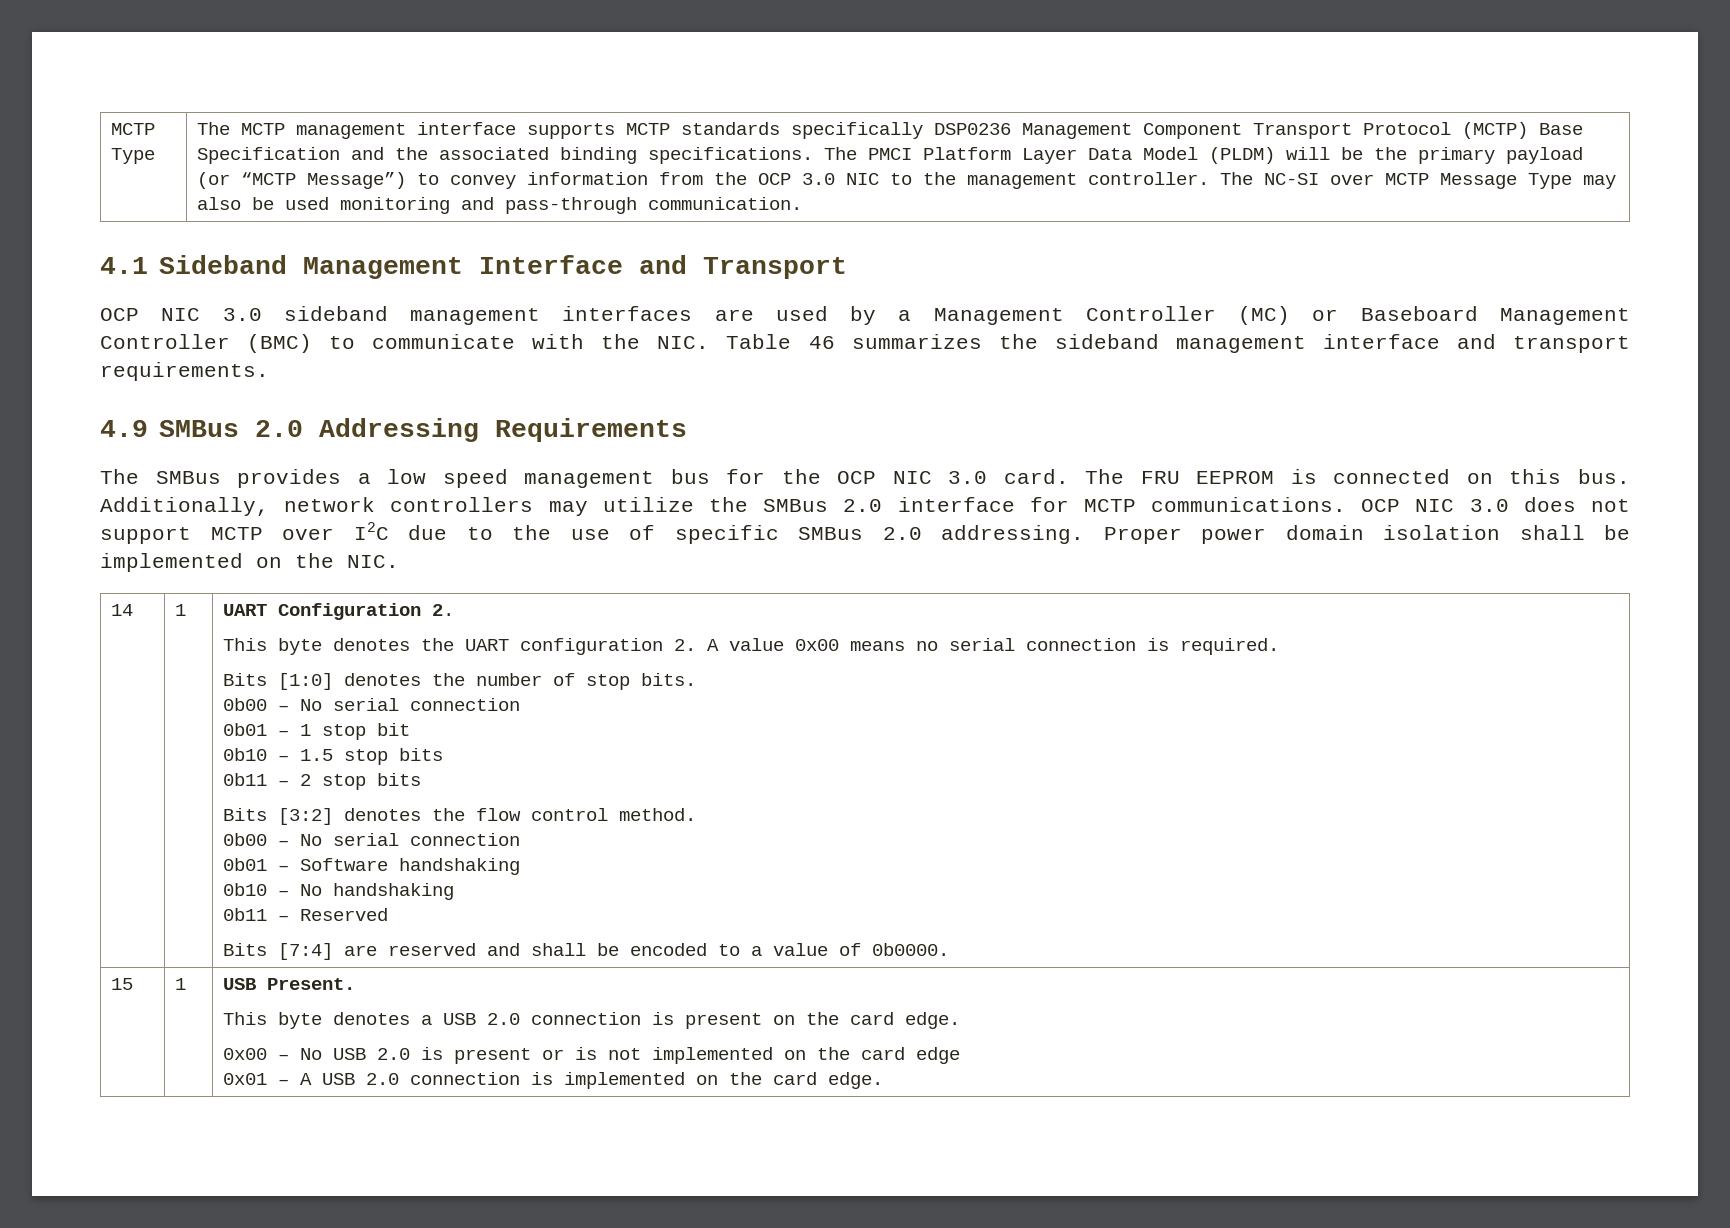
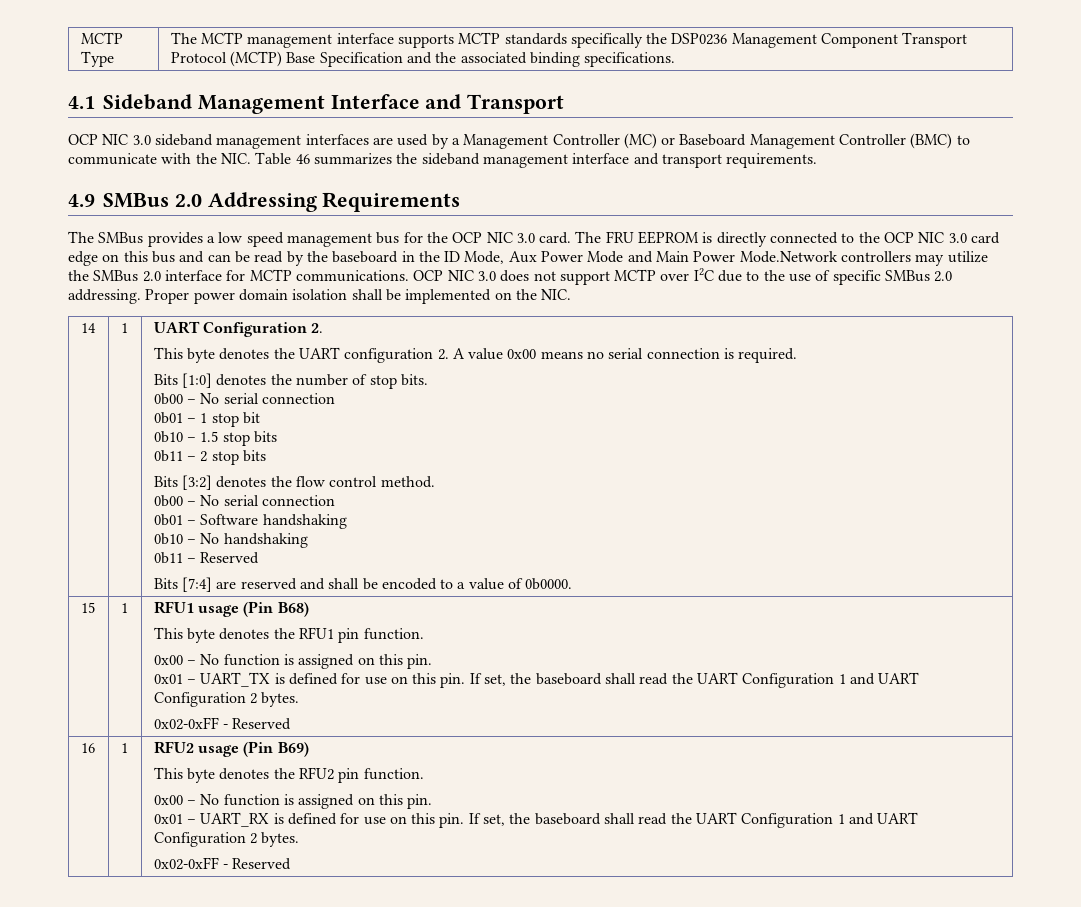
(924, 130) none -> [646,33,668,44] the
[824,147,1584,164] [197,172,1617,189] [197,197,803,214] The PMCI Platform Layer Data Model (PLDM) will be the primary payload (or “MCTP Message”) to convey information from the OCP 3.0 NIC to the management controller. The NC-SI over MCTP Message Type may also be used monitoring and pass-through communication. -> (676, 59) none
[1333,469,1631,484] [100,497,376,516] connected on this bus. Additionally, network -> [716,232,1001,247] [68,251,838,266] directly connected to the OCP NIC 3.0 card edge on this bus and can be read by the baseboard in the ID Mode, Aux Power Mode and Main Power Mode.Network
[223,978,356,990] [223,1012,961,1029] [223,1047,961,1064] [223,1072,884,1089] USB Present. // This byte denotes a USB 2.0 connection is present on the card edge. // 0x00 – No USB 2.0 is present or is not implemented on the card edge // 0x01 – A USB 2.0 connection is implemented on the card edge. -> [153,601,309,617] [153,627,424,643] [153,654,433,669] [153,672,920,688] [153,692,300,707] [153,717,292,730] [80,743,95,753] [120,743,128,753] [153,741,309,757] [153,767,424,783] [153,794,433,809] [153,812,919,828] [153,832,300,847] [153,857,292,870] RFU1 usage (Pin B68) // This byte denotes the RFU1 pin function. // 0x00 – No function is assigned on this pin. // 0x01 – UART_TX is defined for use on this pin. If set, the baseboard shall read the UART Configuration 1 and UART Configuration 2 bytes. // 0x02-0xFF - Reserved // 16 | 1 | RFU2 usage (Pin B69) // This byte denotes the RFU2 pin function. // 0x00 – No function is assigned on this pin. // 0x01 – UART_RX is defined for use on this pin. If set, the baseboard shall read the UART Configuration 1 and UART Configuration 2 bytes. // 0x02-0xFF - Reserved

